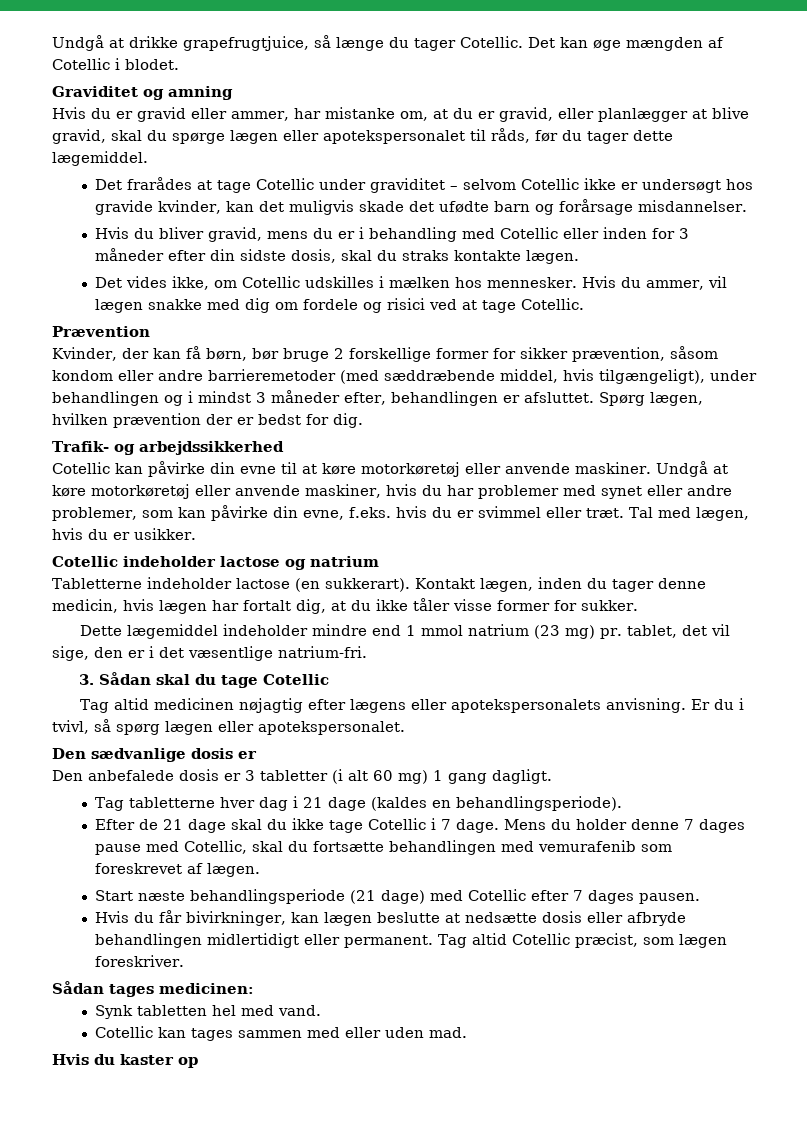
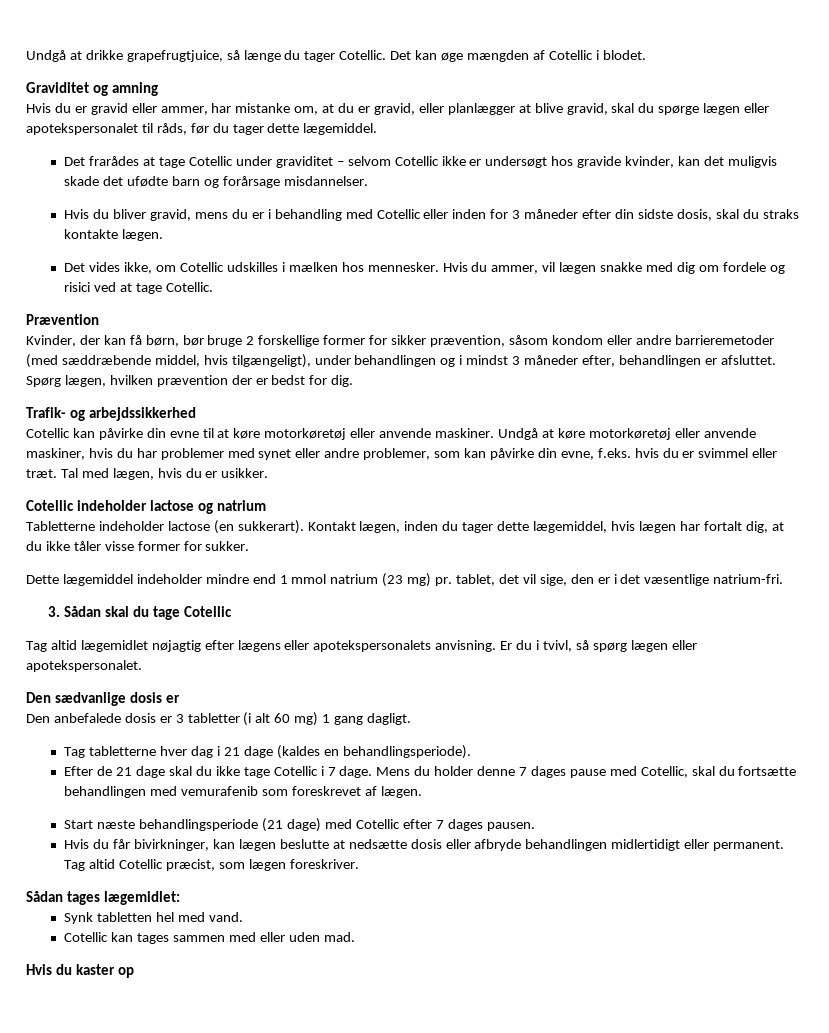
[657,578,706,589] [52,599,118,613] denne medicin, -> [497,521,608,533] dette lægemiddel,
[154,698,235,710] medicinen -> [80,640,148,652] lægemidlet
[159,983,254,994] medicinen: -> [103,891,180,905] lægemidlet:

